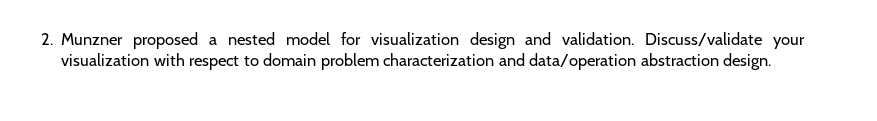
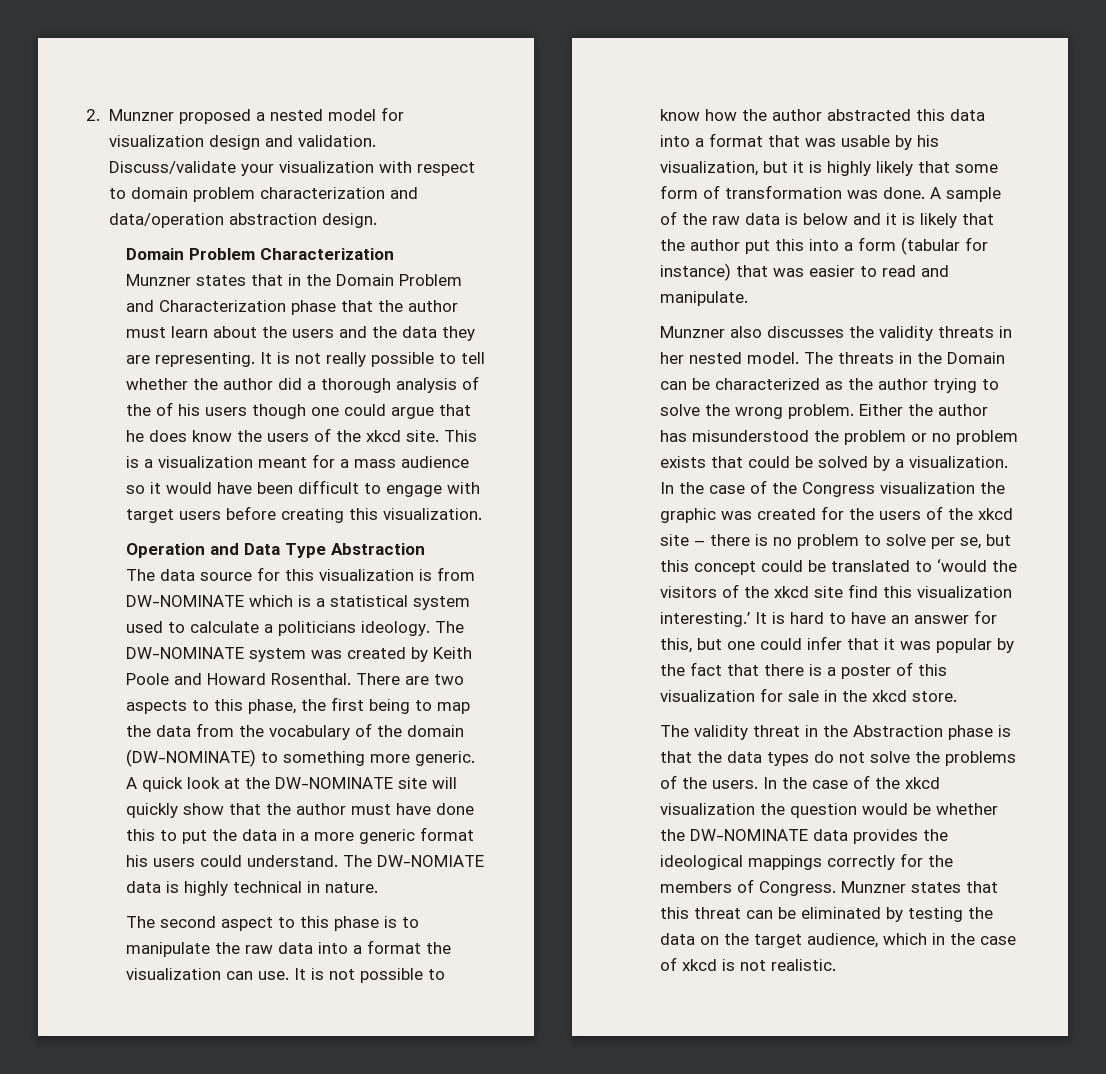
(772, 61) none -> [126,248,395,260] [126,274,463,286] [126,300,459,315] [126,326,476,341] [126,352,486,367] [126,376,480,393] [126,402,472,419] [126,428,478,442] [126,454,470,468] [126,480,481,497] [126,506,483,523] [126,543,426,558] [126,567,476,581] [126,595,471,610] [126,621,465,636] [126,647,473,662] [126,673,465,685] [126,697,471,714] [126,723,465,740] [126,749,476,767] [126,777,458,792] [126,803,475,818] [126,827,475,844] [126,855,485,867] [126,881,379,896] [126,916,420,931] [126,940,452,957] [126,968,446,983] [660,109,986,121] [660,133,940,150] [660,161,999,176] [660,185,1002,202] [660,211,995,228] [660,237,989,255] [660,263,950,281] [660,291,749,306] [660,326,1013,341] [660,352,1006,364] [660,378,1000,393] [660,404,989,419] [660,430,1019,445] [660,456,1009,471] [660,480,1006,497] [660,506,1014,523] [660,534,1012,549] [660,559,1018,575] [660,584,1013,598] [660,610,998,627] [660,636,1015,653] [660,662,948,679] [660,688,958,702] [660,725,1012,740] [660,751,1017,766] [660,775,941,789] [660,803,999,818] [660,829,949,844] [660,853,954,870] [660,879,999,896] [660,907,994,922] [660,933,1017,948] [660,957,837,971] // Domain Problem Characterization // Munzner states that in the Domain Problem and Characterization phase that the author must learn about the users and the data they are representing. It is not really possible to tell whether the author did a thorough analysis of the of his users though one could argue that he does know the users of the xkcd site. This is a visualization meant for a mass audience so it would have been difficult to engage with target users before creating this visualization. // Operation and Data Type Abstraction // The data source for this visualization is from DW-NOMINATE which is a statistical system used to calculate a politicians ideology. The DW-NOMINATE system was created by Keith Poole and Howard Rosenthal. There are two aspects to this phase, the first being to map the data from the vocabulary of the domain (DW-NOMINATE) to something more generic. A quick look at the DW-NOMINATE site will quickly show that the author must have done this to put the data in a more generic format his users could understand. The DW-NOMIATE data is highly technical in nature. // The second aspect to this phase is to manipulate the raw data into a format the visualization can use. It is not possible to know how the author abstracted this data into a format that was usable by his visualization, but it is highly likely that some form of transformation was done. A sample of the raw data is below and it is likely that the author put this into a form (tabular for instance) that was easier to read and manipulate. // Munzner also discusses the validity threats in her nested model. The threats in the Domain can be characterized as the author trying to solve the wrong problem. Either the author has misunderstood the problem or no problem exists that could be solved by a visualization. In the case of the Congress visualization the graphic was created for the users of the xkcd site – there is no problem to solve per se, but this concept could be translated to ‘would the visitors of the xkcd site find this visualization interesting.’ It is hard to have an answer for this, but one could infer that it was popular by the fact that there is a poster of this visualization for sale in the xkcd store. // The validity threat in the Abstraction phase is that the data types do not solve the problems of the users. In the case of the xkcd visualization the question would be whether the DW-NOMINATE data provides the ideological mappings correctly for the members of Congress. Munzner states that this threat can be eliminated by testing the data on the target audience, which in the case of xkcd is not realistic.

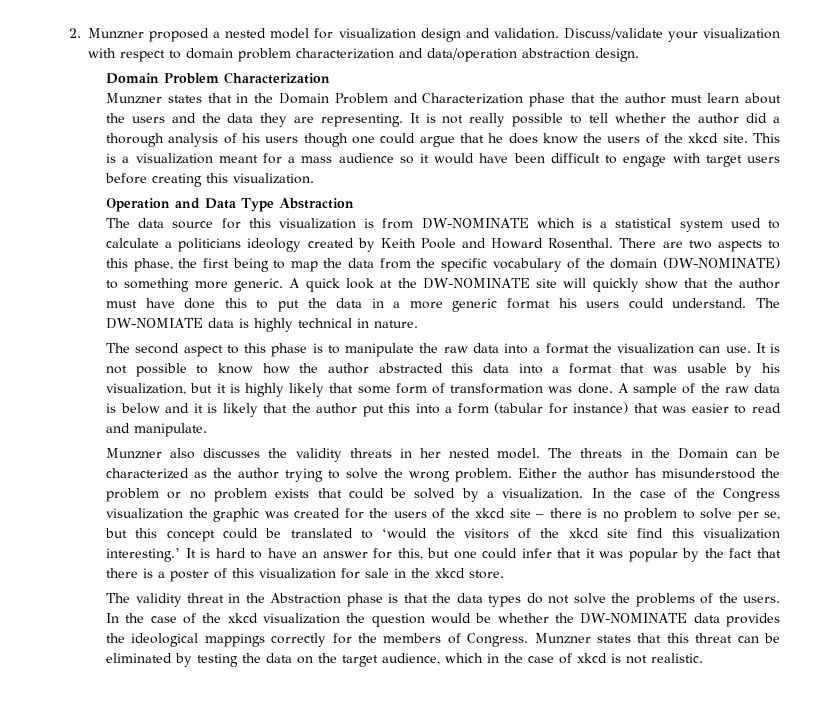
[126,402,174,416] the of -> (237, 138) none
[361,621,465,636] [126,647,343,662] ideology. The DW-NOMINATE system was -> [247,238,302,252] ideology
(265, 731) none -> [440,258,487,272] specific

